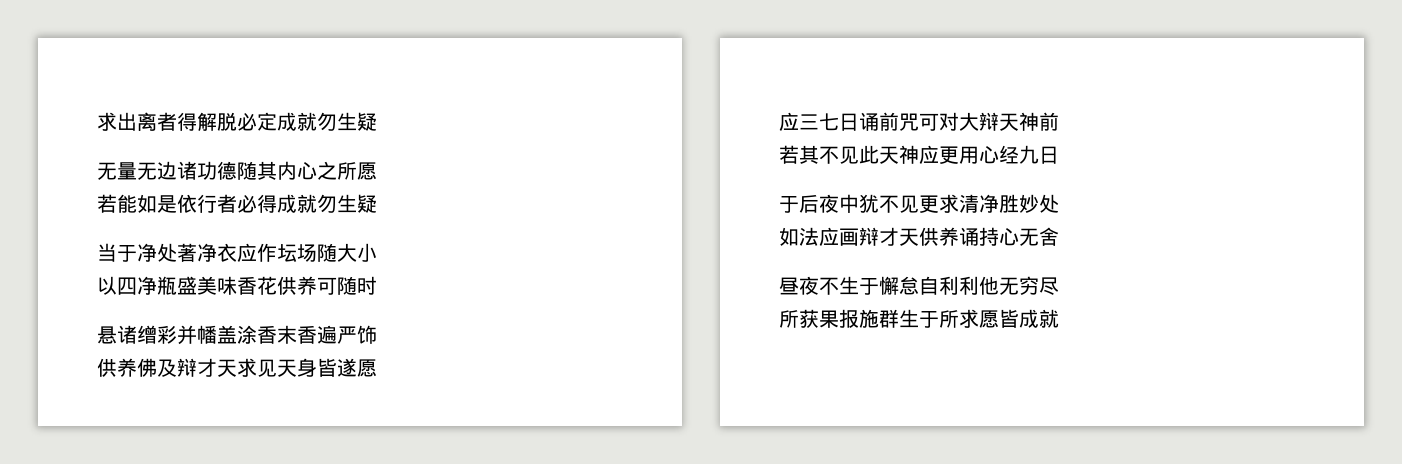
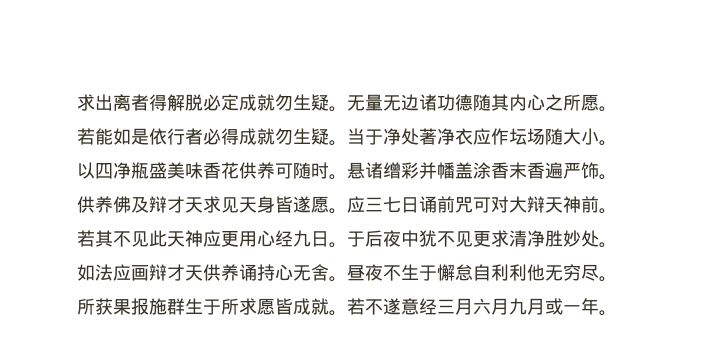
(377, 121) // -> [329,106,347,112] 。
(377, 171) none -> [599,106,617,112] 。
(377, 203) // -> [329,140,347,146] 。
(377, 252) none -> [599,140,617,146] 。
(377, 285) // -> [329,174,347,180] 。
(377, 334) none -> [599,174,617,180] 。
(377, 368) // -> [329,208,347,214] 。
(1059, 121) none -> [599,208,617,214] 。
(1059, 155) // -> [329,242,347,248] 。
(1059, 203) none -> [599,242,617,248] 。
(1059, 236) // -> [329,276,347,282] 。
(1059, 286) none -> [599,276,617,282] 。
(1059, 318) none -> [329,298,617,316] 。若不遂意经三月六月九月或一年。

